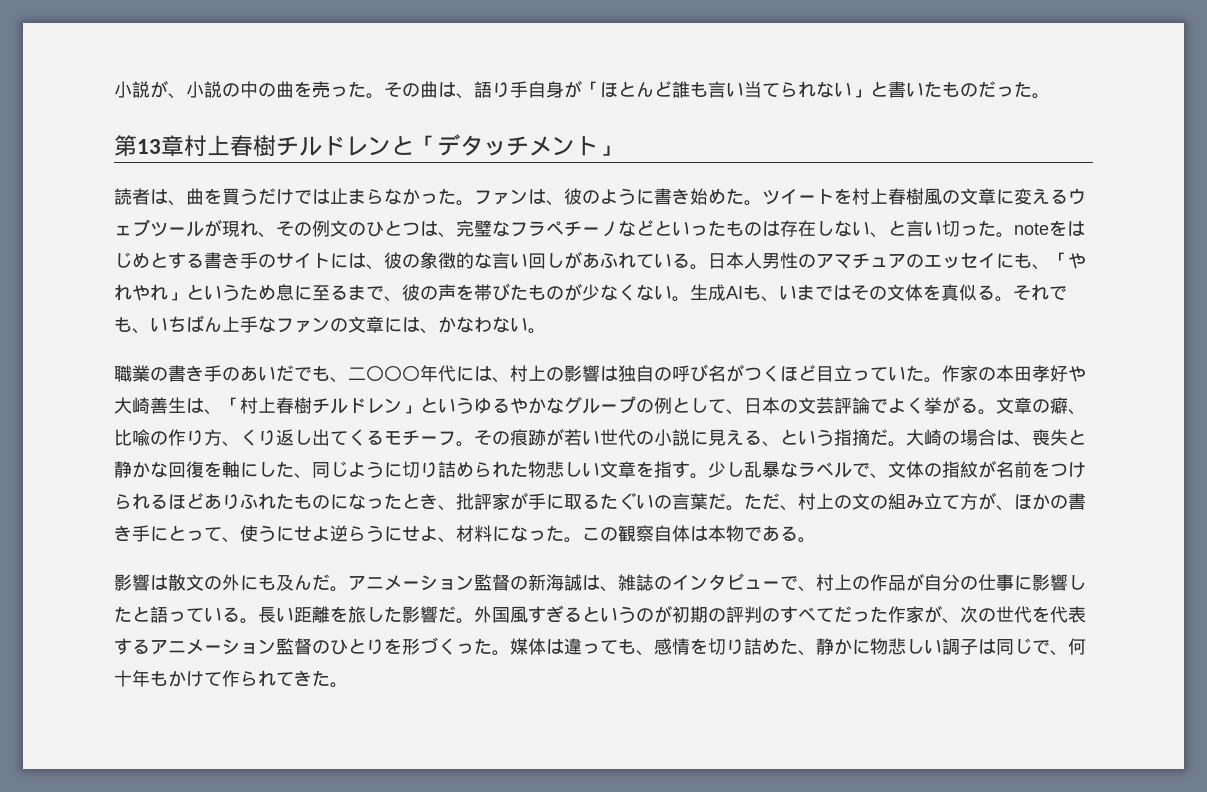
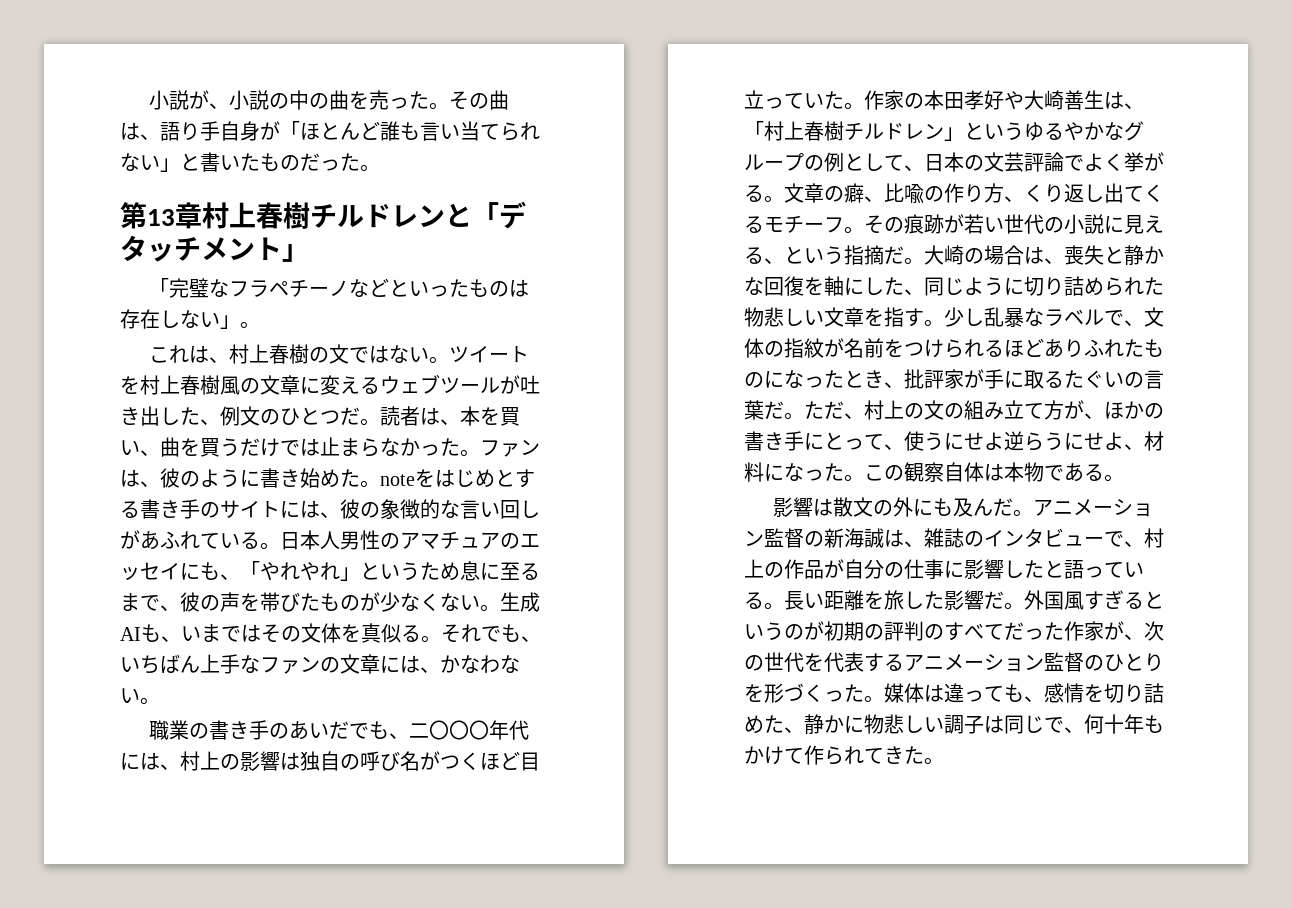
[114,188,168,205] 読者は -> [148,278,529,298] [120,309,260,329] [148,344,529,364] [120,374,540,395] [120,406,520,426] [120,440,140,455] 「完璧なフラペチーノなどといったものは存在しない」。 // これは、村上春樹の文ではない。ツイートを村上春樹風の文章に変えるウェブツールが吐き出した、例文のひとつだ。読者は、本を買い
[762,188,1086,205] [114,219,1014,238] ツイートを村上春樹風の文章に変えるウェブツールが現れ、その例文のひとつは、完璧なフラペチーノなどといったものは存在しない、と言い切った。 -> (380, 484) none

